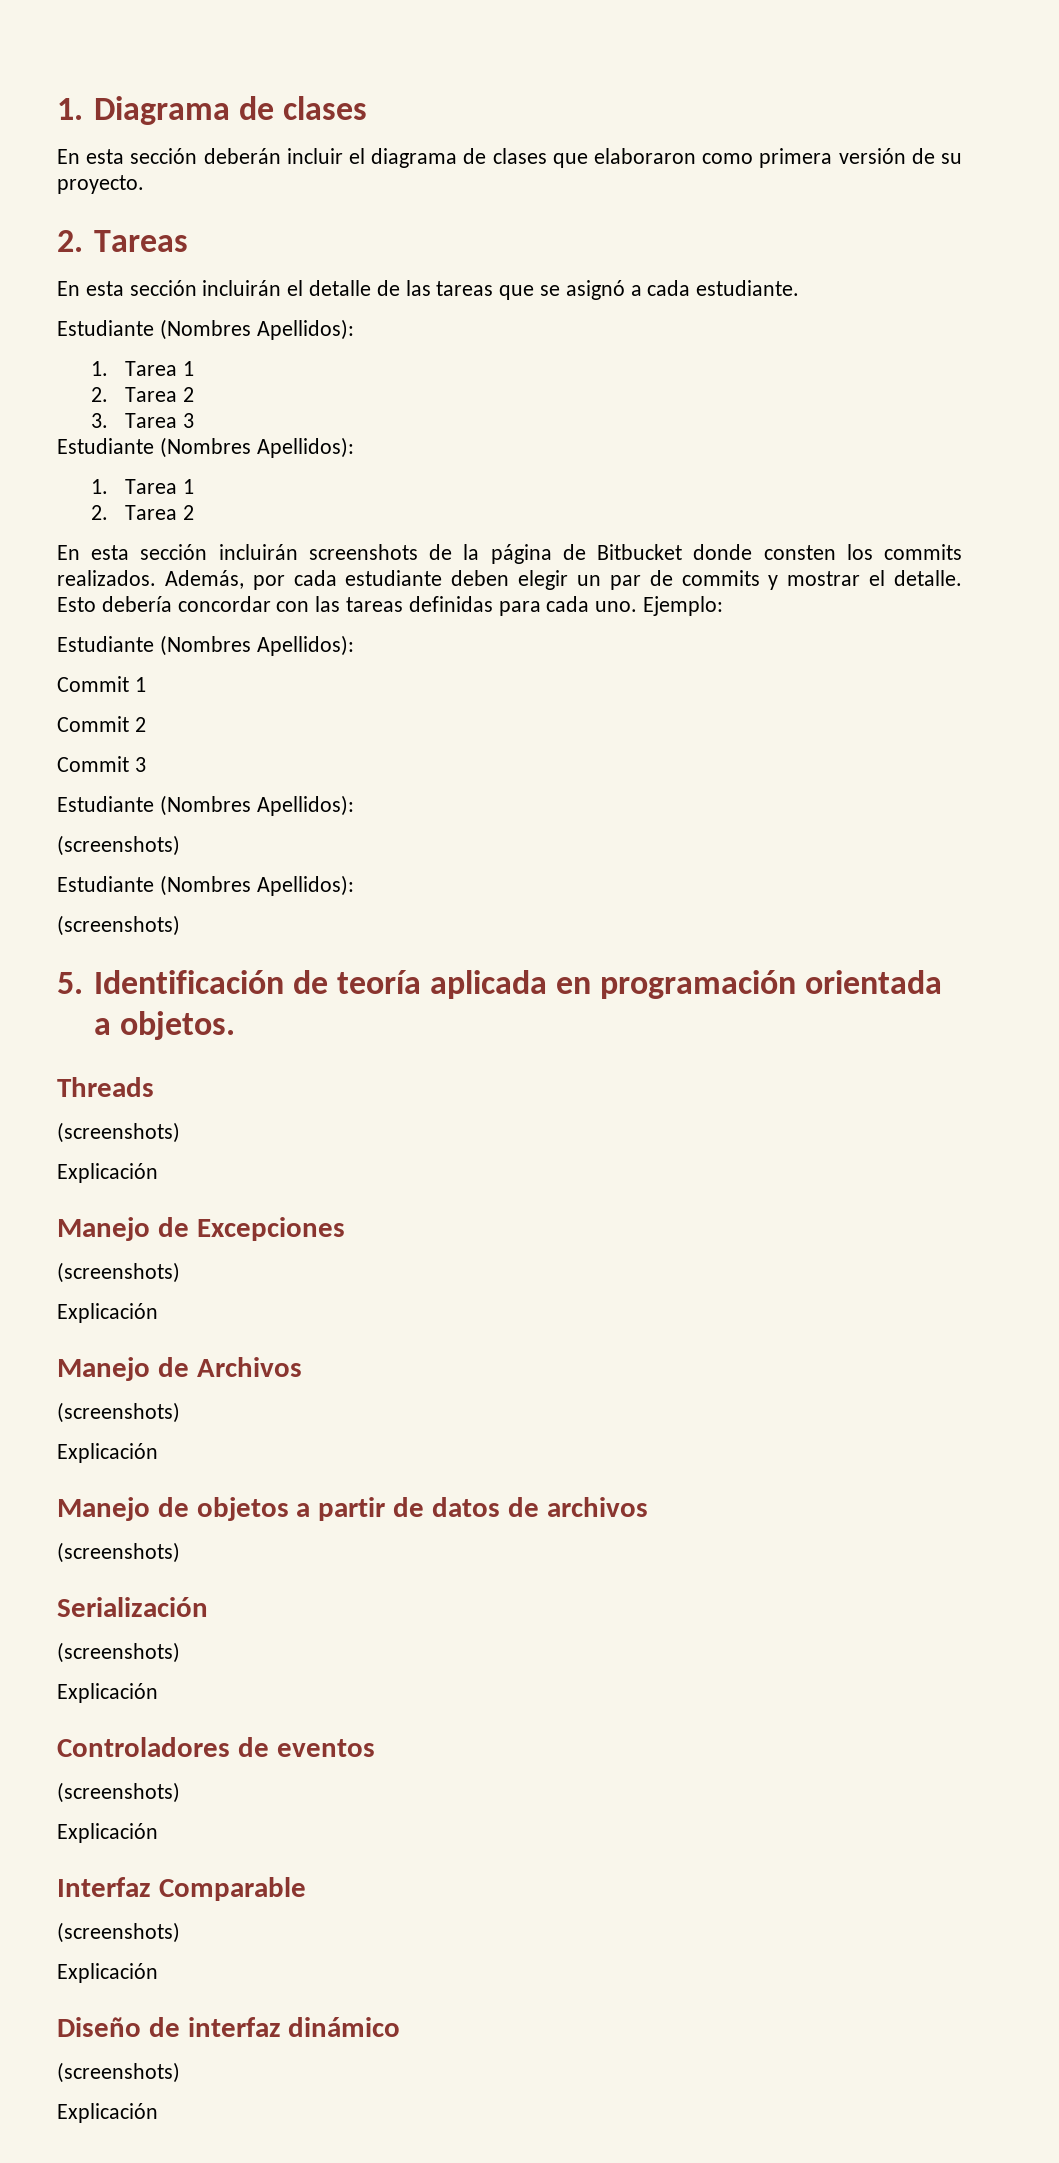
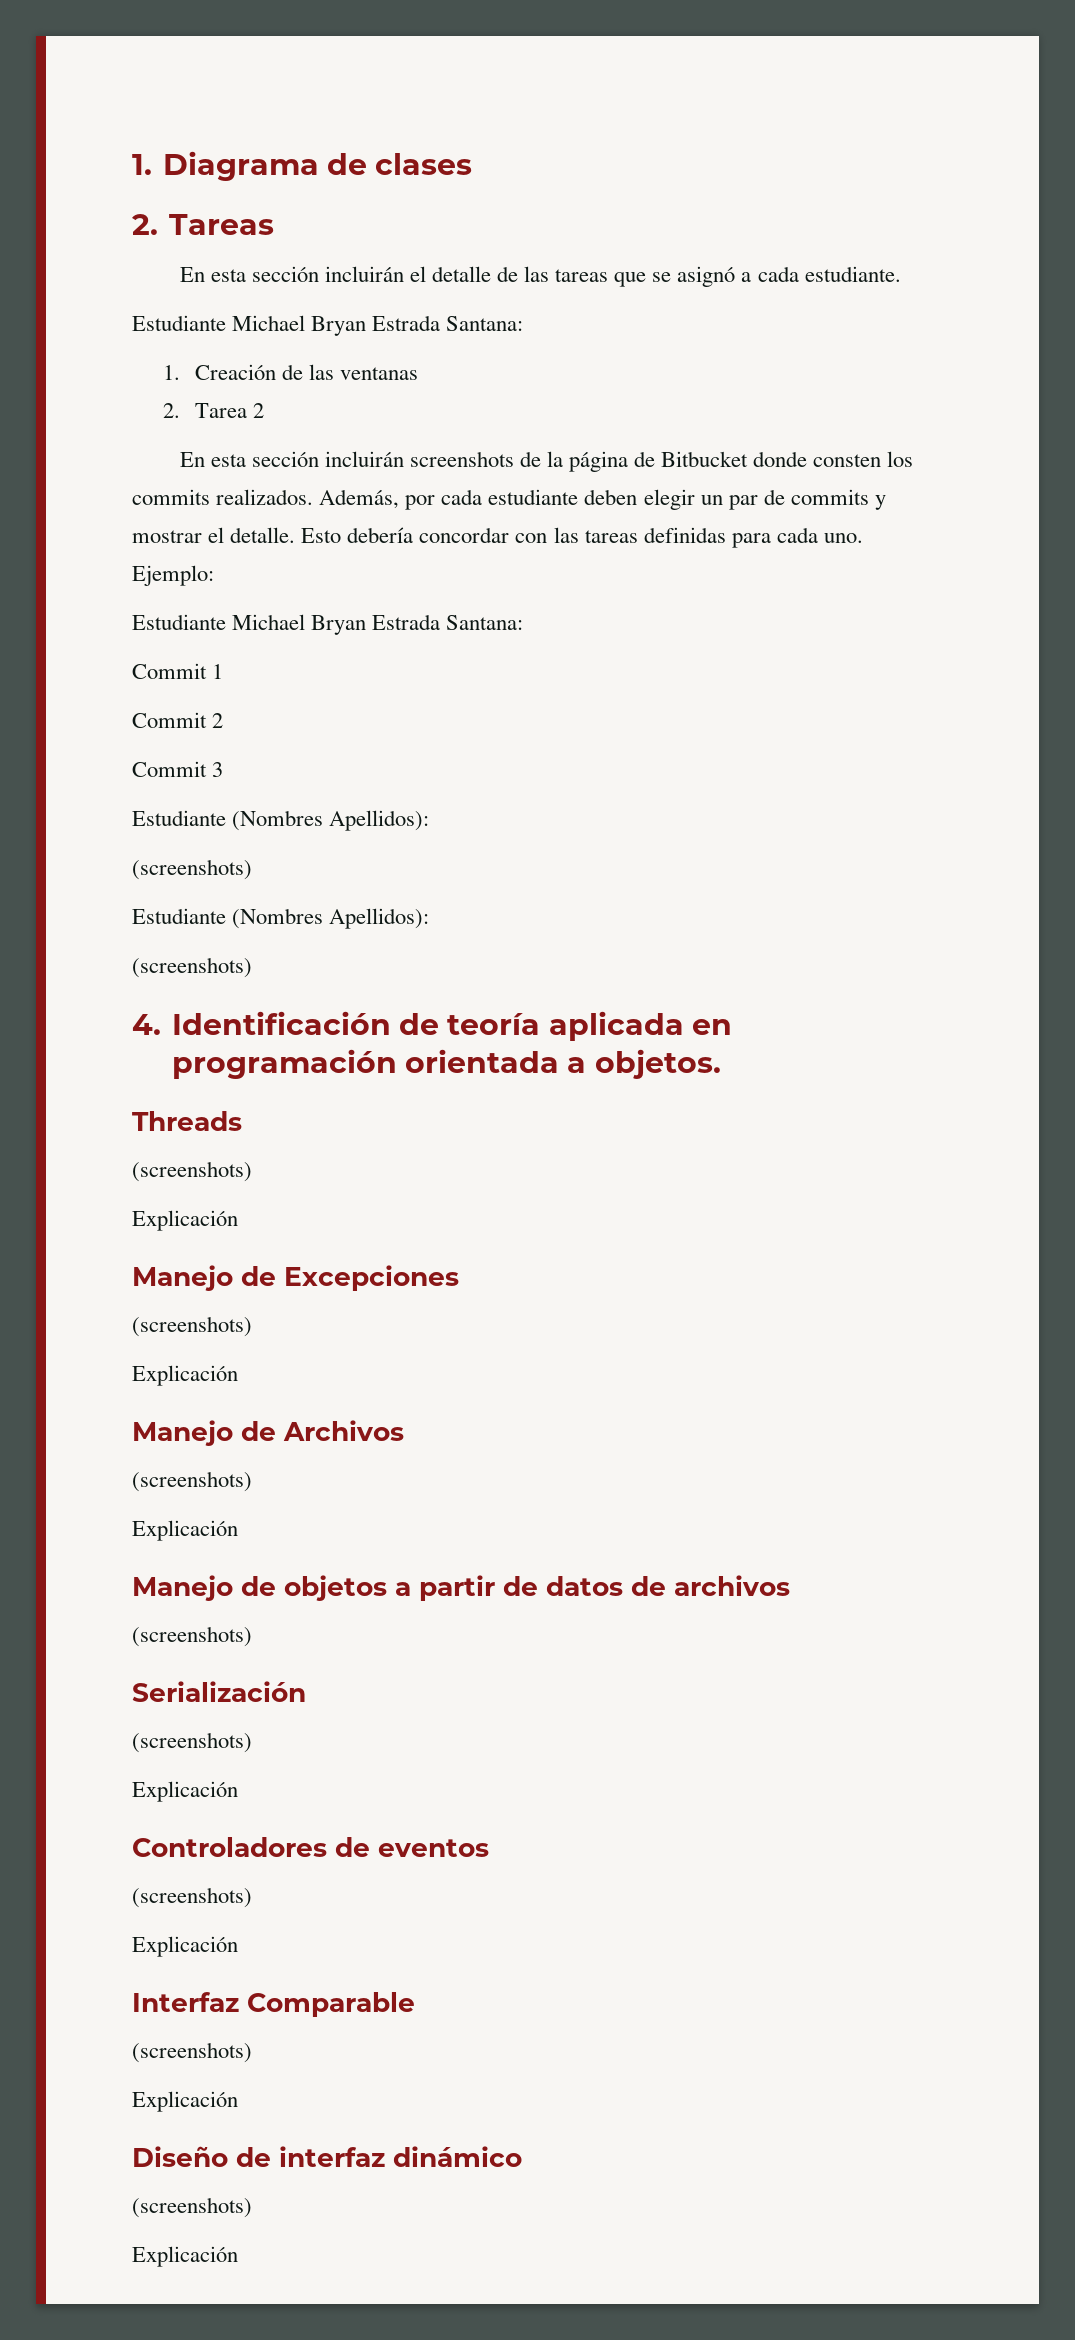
[57,148,963,168] [57,175,144,194] // En esta sección deberán incluir el diagrama de clases que elaboraron como primera versión de su proyecto. -> (473, 164) none
[159,319,354,340] [90,361,194,376] [90,387,194,402] [90,413,194,428] [57,437,354,458] [90,479,194,494] (Nombres Apellidos): // 1. Tarea 1 // 2. Tarea 2 // 3. Tarea 3 // Estudiante (Nombres Apellidos): // 1. Tarea 1 -> [232,315,524,336] [163,364,418,380] Michael Bryan Estrada Santana: // 1. Creación de las ventanas
[159,635,354,656] (Nombres Apellidos): -> [232,614,524,635] Michael Bryan Estrada Santana:
[57,972,83,994] 5. -> [132,1014,161,1035] 4.

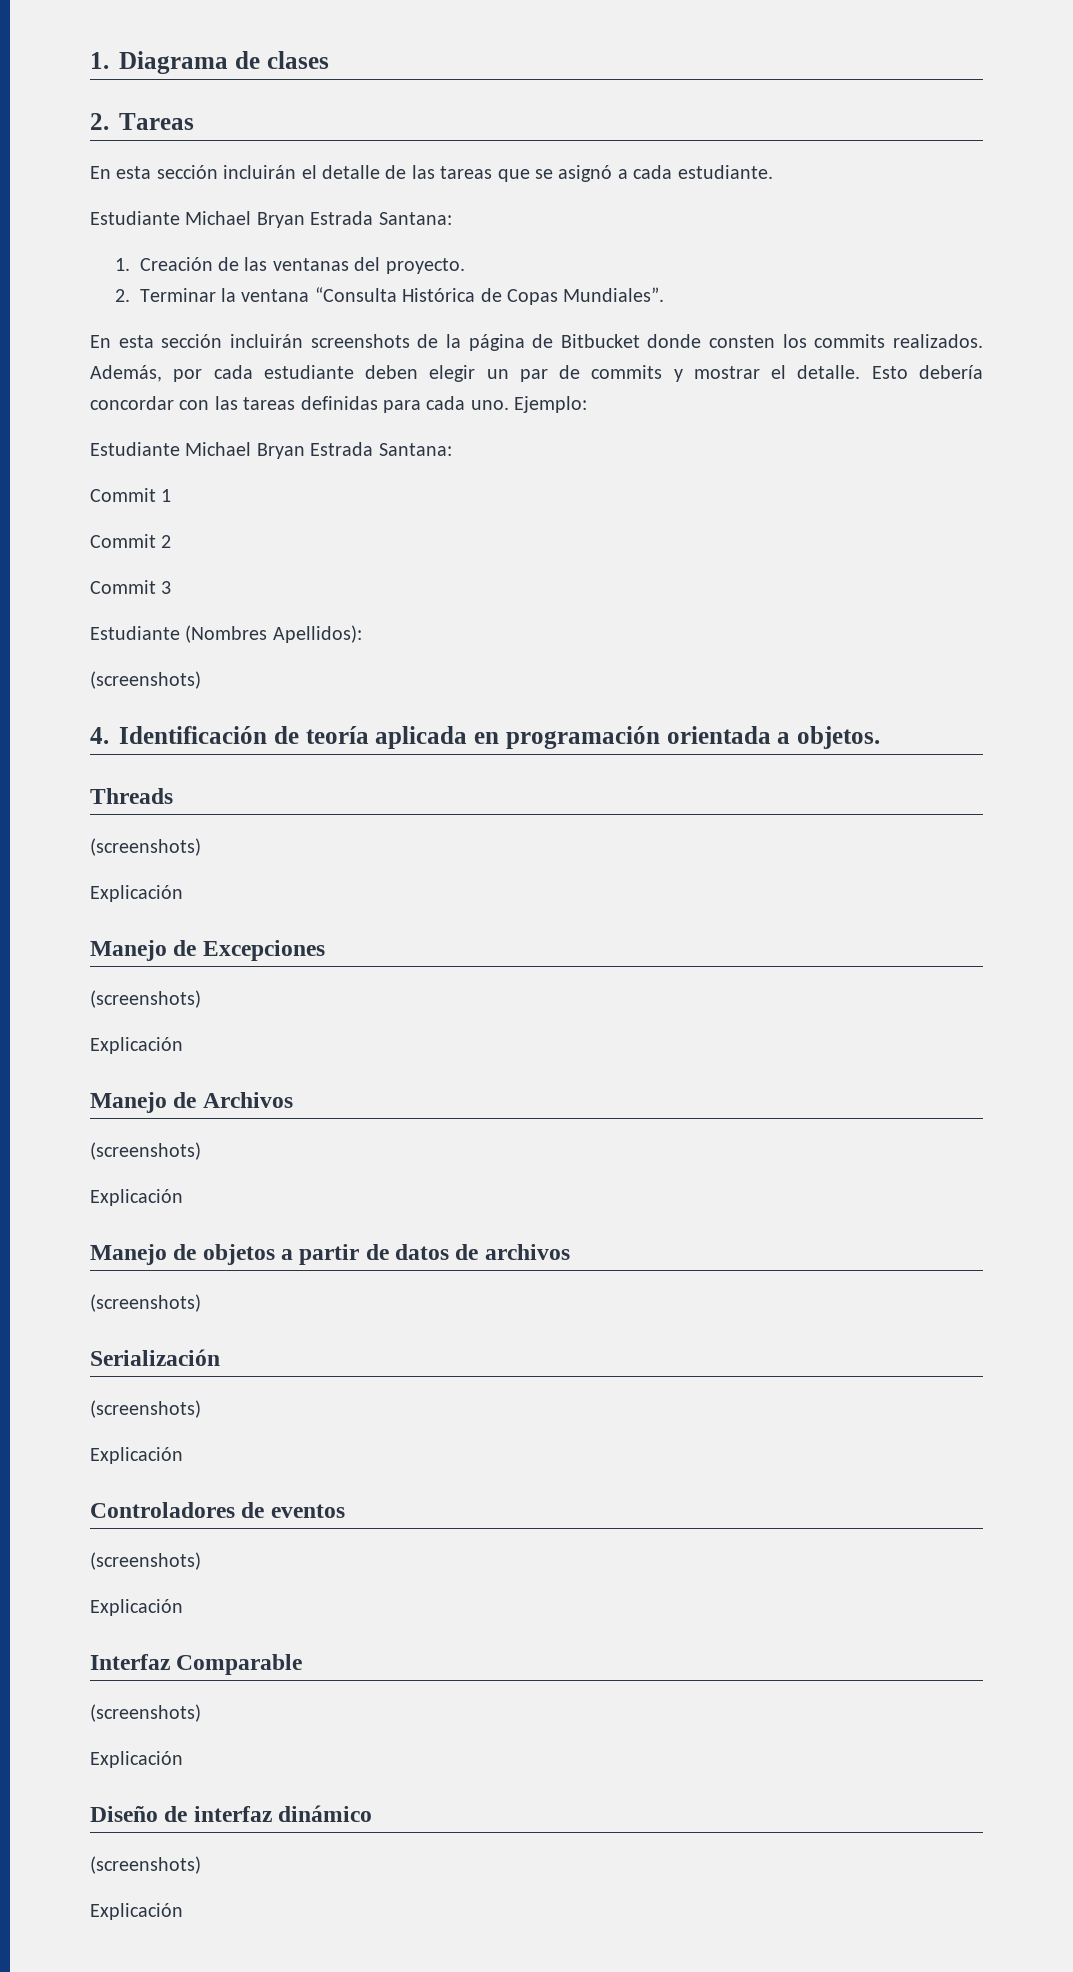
[163,403,264,418] // 2. Tarea 2 -> [354,257,465,274] [114,287,665,305] del proyecto. // 2. Terminar la ventana “Consulta Histórica de Copas Mundiales”.
[132,908,430,929] [132,957,252,978] // Estudiante (Nombres Apellidos): // (screenshots) -> (201, 680) none

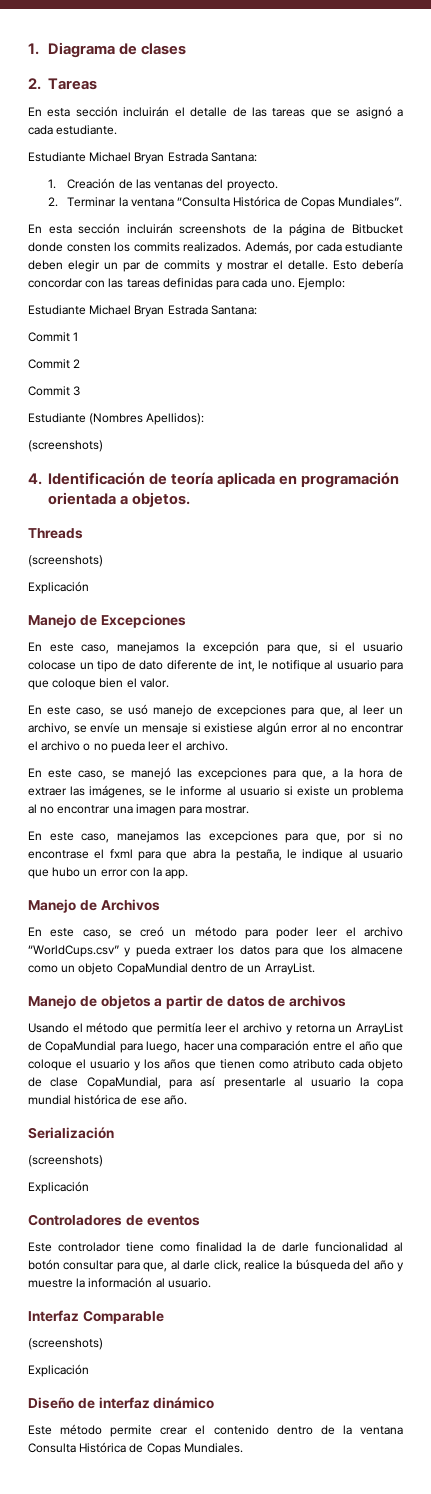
[90,990,201,1008] [90,1037,183,1054] [90,1092,293,1113] [90,1142,201,1160] [90,1189,183,1206] (screenshots) // Explicación // Manejo de Archivos // (screenshots) // Explicación -> [28,641,404,654] [28,660,403,672] [28,678,169,690] [28,704,404,717] [28,722,404,735] [28,741,228,753] [28,767,403,780] [28,785,403,798] [28,804,250,816] [28,831,403,843] [28,849,404,861] [28,867,189,879] [28,899,160,913] [28,926,403,939] [28,945,403,957] [28,963,315,975] En este caso, manejamos la excepción para que, si el usuario colocase un tipo de dato diferente de int, le notifique al usuario para que coloque bien el valor. // En este caso, se usó manejo de excepciones para que, al leer un archivo, se envíe un mensaje si existiese algún error al no encontrar el archivo o no pueda leer el archivo. // En este caso, se manejó las excepciones para que, a la hora de extraer las imágenes, se le informe al usuario si existe un problema al no encontrar una imagen para mostrar. // En este caso, manejamos las excepciones para que, por si no encontrase el fxml para que abra la pestaña, le indique al usuario que hubo un error con la app. // Manejo de Archivos // En este caso, se creó un método para poder leer el archivo “WorldCups.csv” y pueda extraer los datos para que los almacene como un objeto CopaMundial dentro de un ArrayList.
[90,1294,201,1312] (screenshots) -> [28,1022,404,1035] [28,1040,403,1053] [28,1059,403,1071] [28,1076,403,1089] [28,1094,187,1105] Usando el método que permitía leer el archivo y retorna un ArrayList de CopaMundial para luego, hacer una comparación entre el año que coloque el usuario y los años que tienen como atributo cada objeto de clase CopaMundial, para así presentarle al usuario la copa mundial histórica de ese año.
[90,1552,201,1570] [90,1599,183,1616] (screenshots) // Explicación -> [28,1242,403,1252] [28,1259,404,1272] [28,1277,211,1288] Este controlador tiene como finalidad la de darle funcionalidad al botón consultar para que, al darle click, realice la búsqueda del año y muestre la información al usuario.
[90,1856,201,1874] [90,1903,183,1920] (screenshots) // Explicación -> [28,1424,403,1437] [28,1442,243,1455] Este método permite crear el contenido dentro de la ventana Consulta Histórica de Copas Mundiales.

